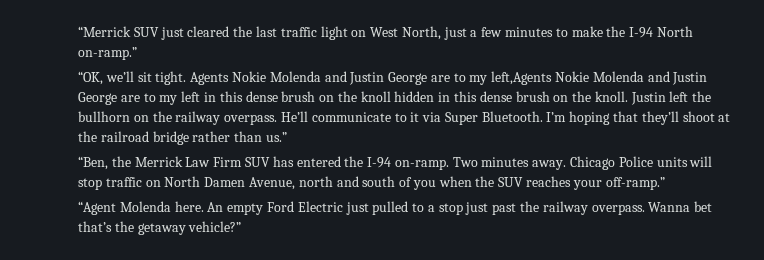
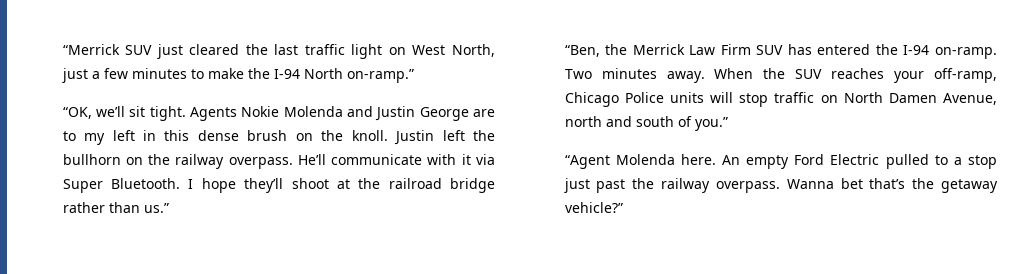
[491,71,708,85] [78,92,178,105] left,Agents Nokie Molenda and Justin George are to my -> (106, 139) none
[360,91,592,102] knoll hidden in this dense brush on the -> (344, 135) none
[394,113,407,122] to -> [427,154,457,165] with
[546,111,638,125] I’m hoping that -> [188,178,236,193] I hope
(567, 165) none -> [714,68,997,83] When the SUV reaches your off-ramp,
[412,176,665,190] you when the SUV reaches your off-ramp.” -> [694,117,728,131] you.”
[345,202,369,215] just -> (880, 159) none

